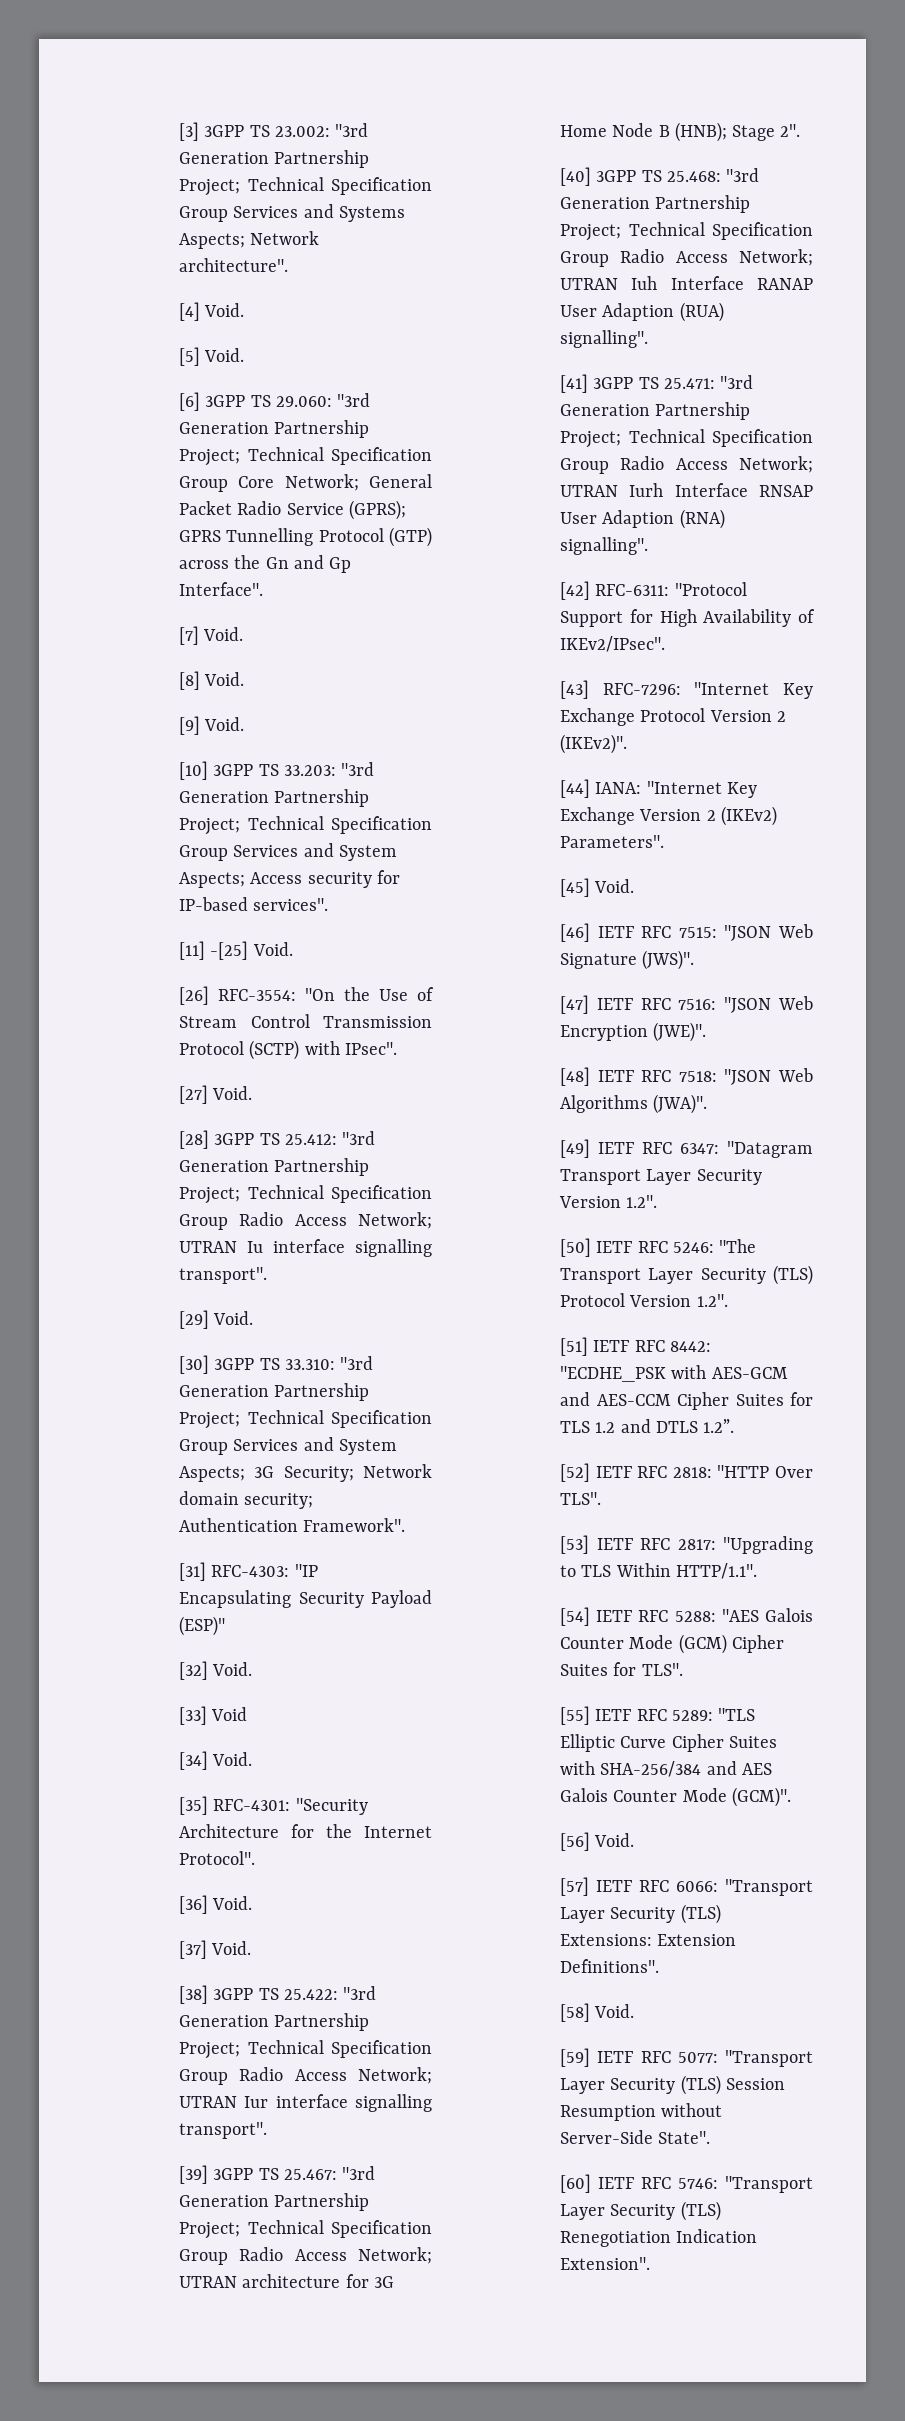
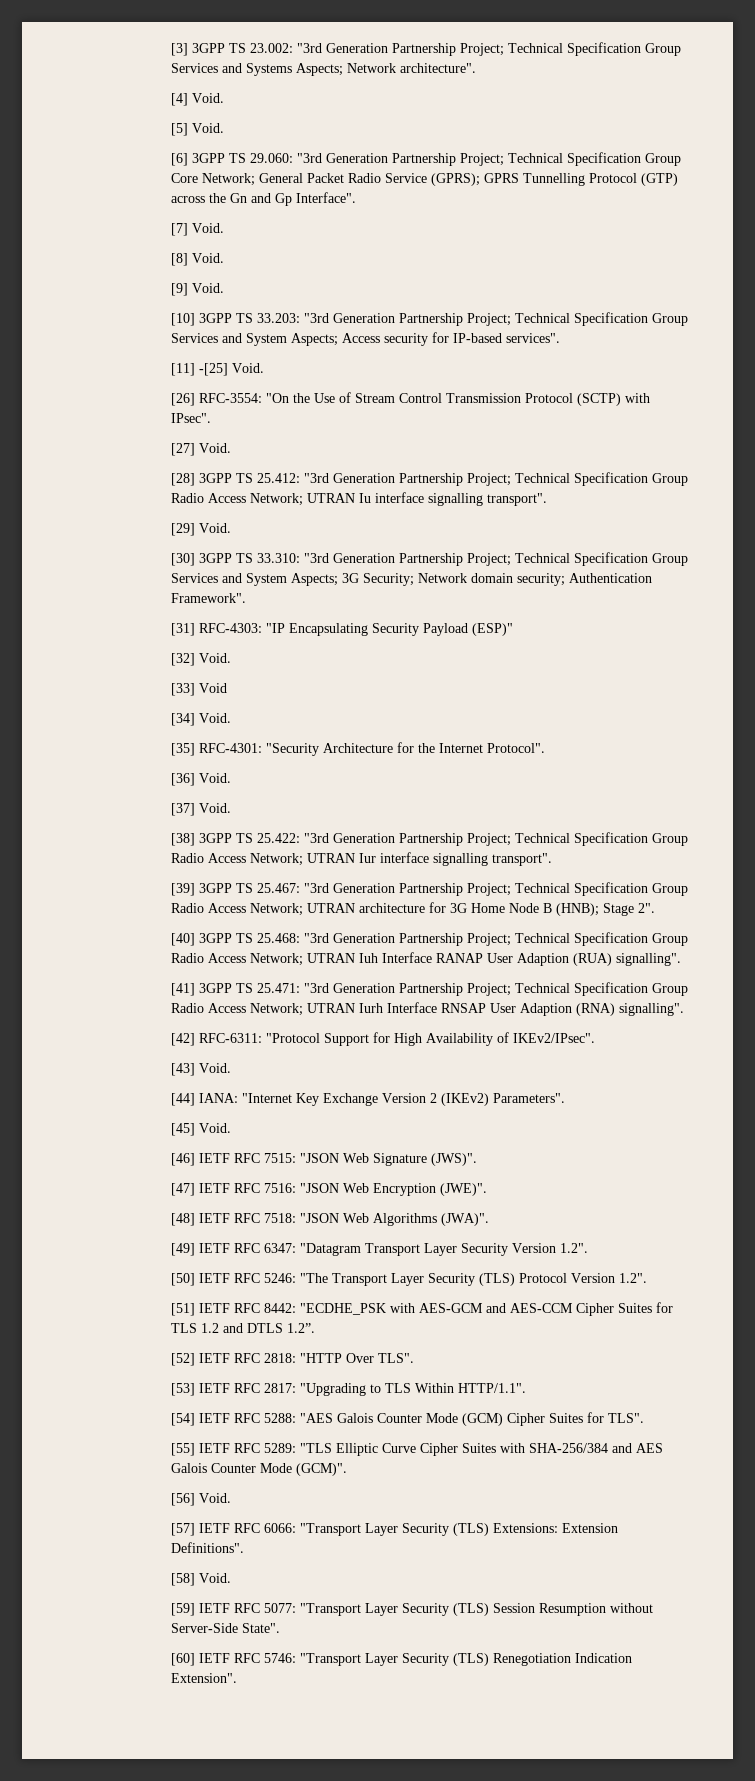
[602,682,813,699] [560,708,786,726] [560,734,628,754] RFC-7296: "Internet Key Exchange Protocol Version 2 (IKEv2)". -> [199,1063,232,1073] Void.

